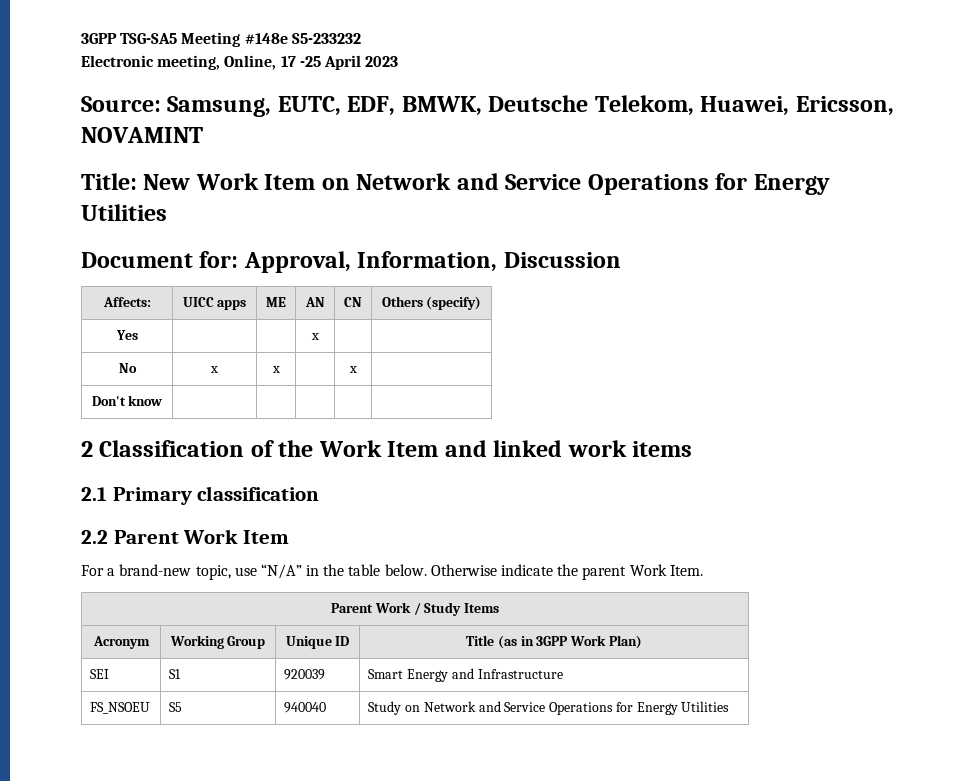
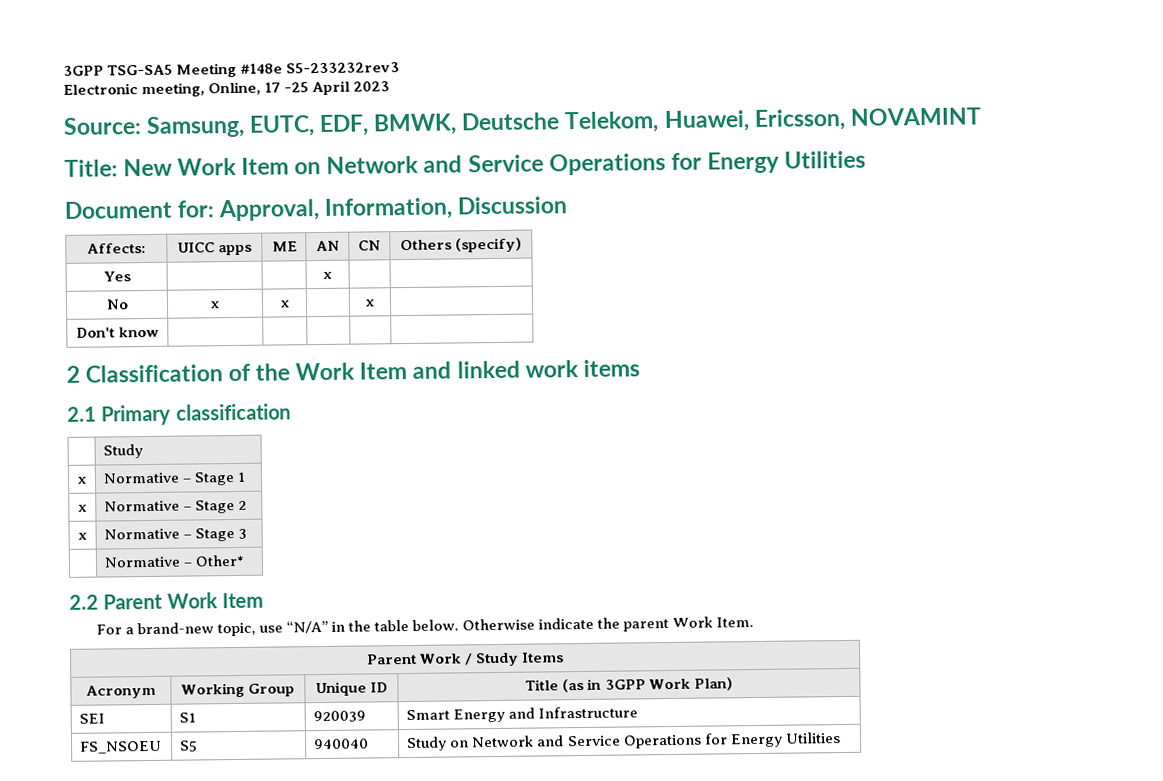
[291,33,361,44] S5-233232 -> [286,62,401,74] S5-233232rev3
(320, 493) none -> [103,444,144,459] [77,476,87,484] [103,471,247,486] [78,504,87,512] [104,499,248,514] [78,532,87,540] [104,527,248,542] [104,554,245,568] // | Study // x | Normative – Stage 1 // x | Normative – Stage 2 // x | Normative – Stage 3 // | Normative – Other*

